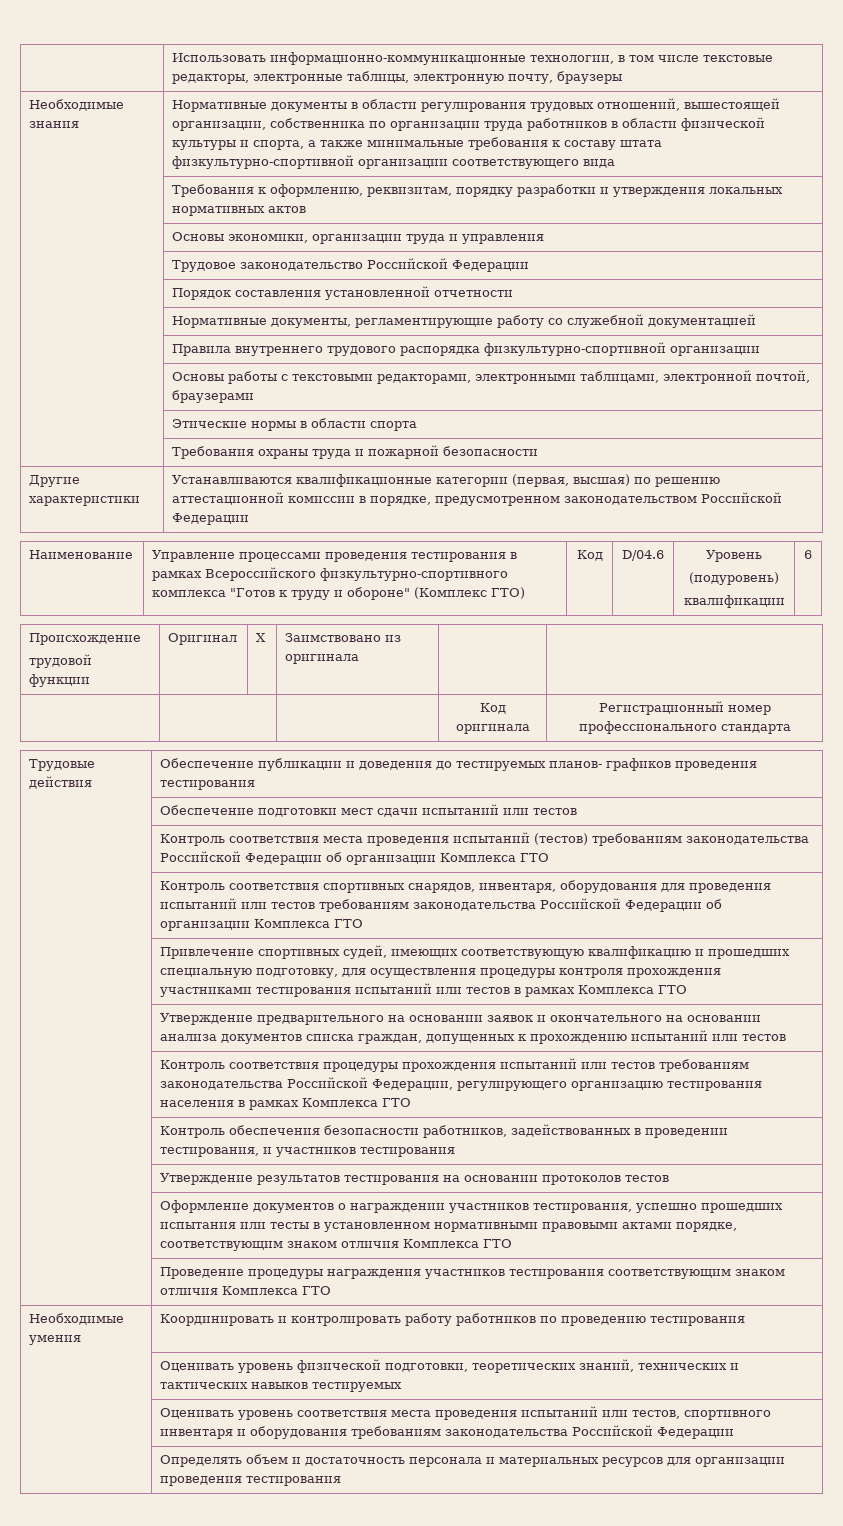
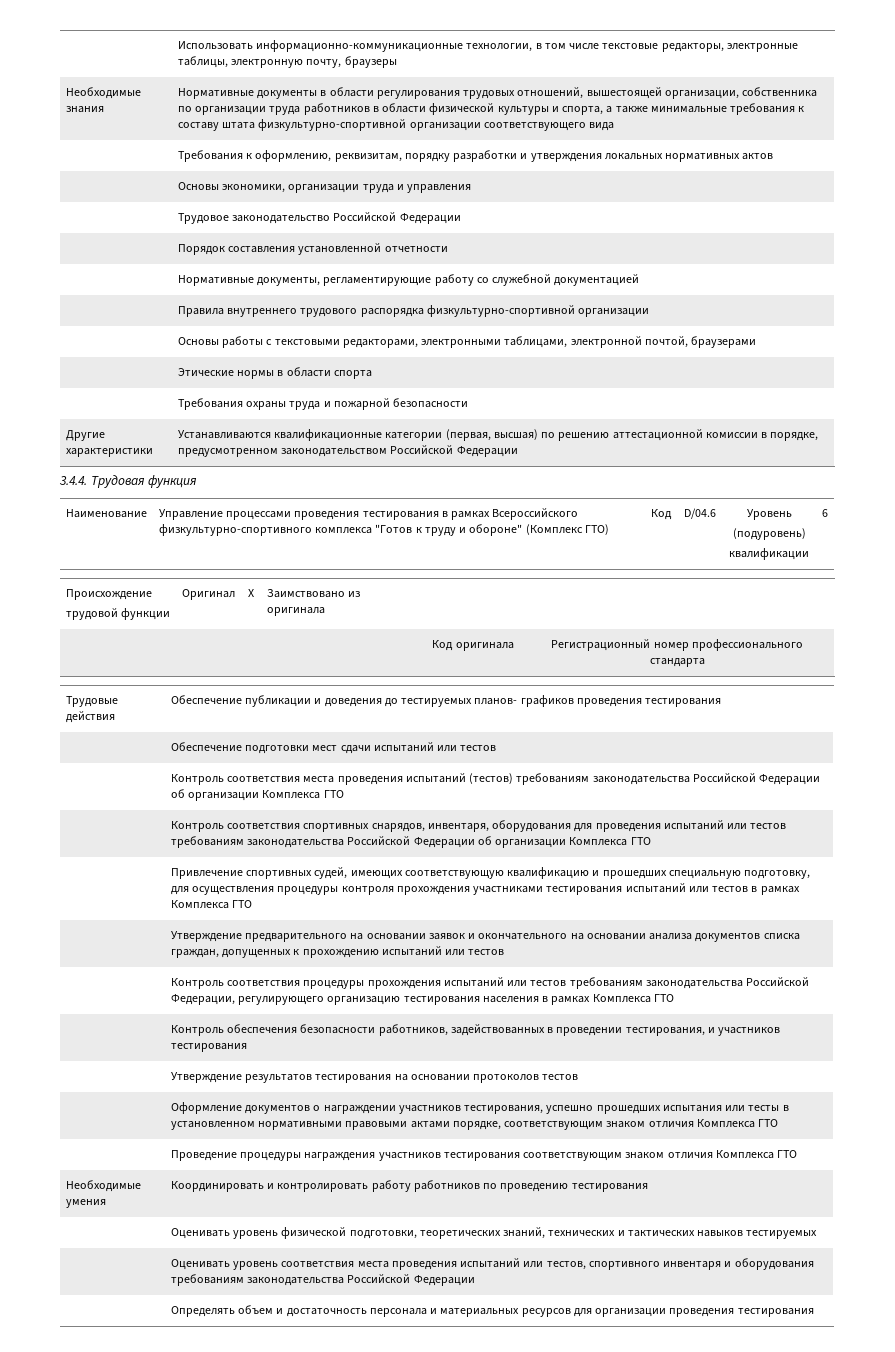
(250, 519) none -> [59,475,198,488] // 3.4.4. Трудовая функция

